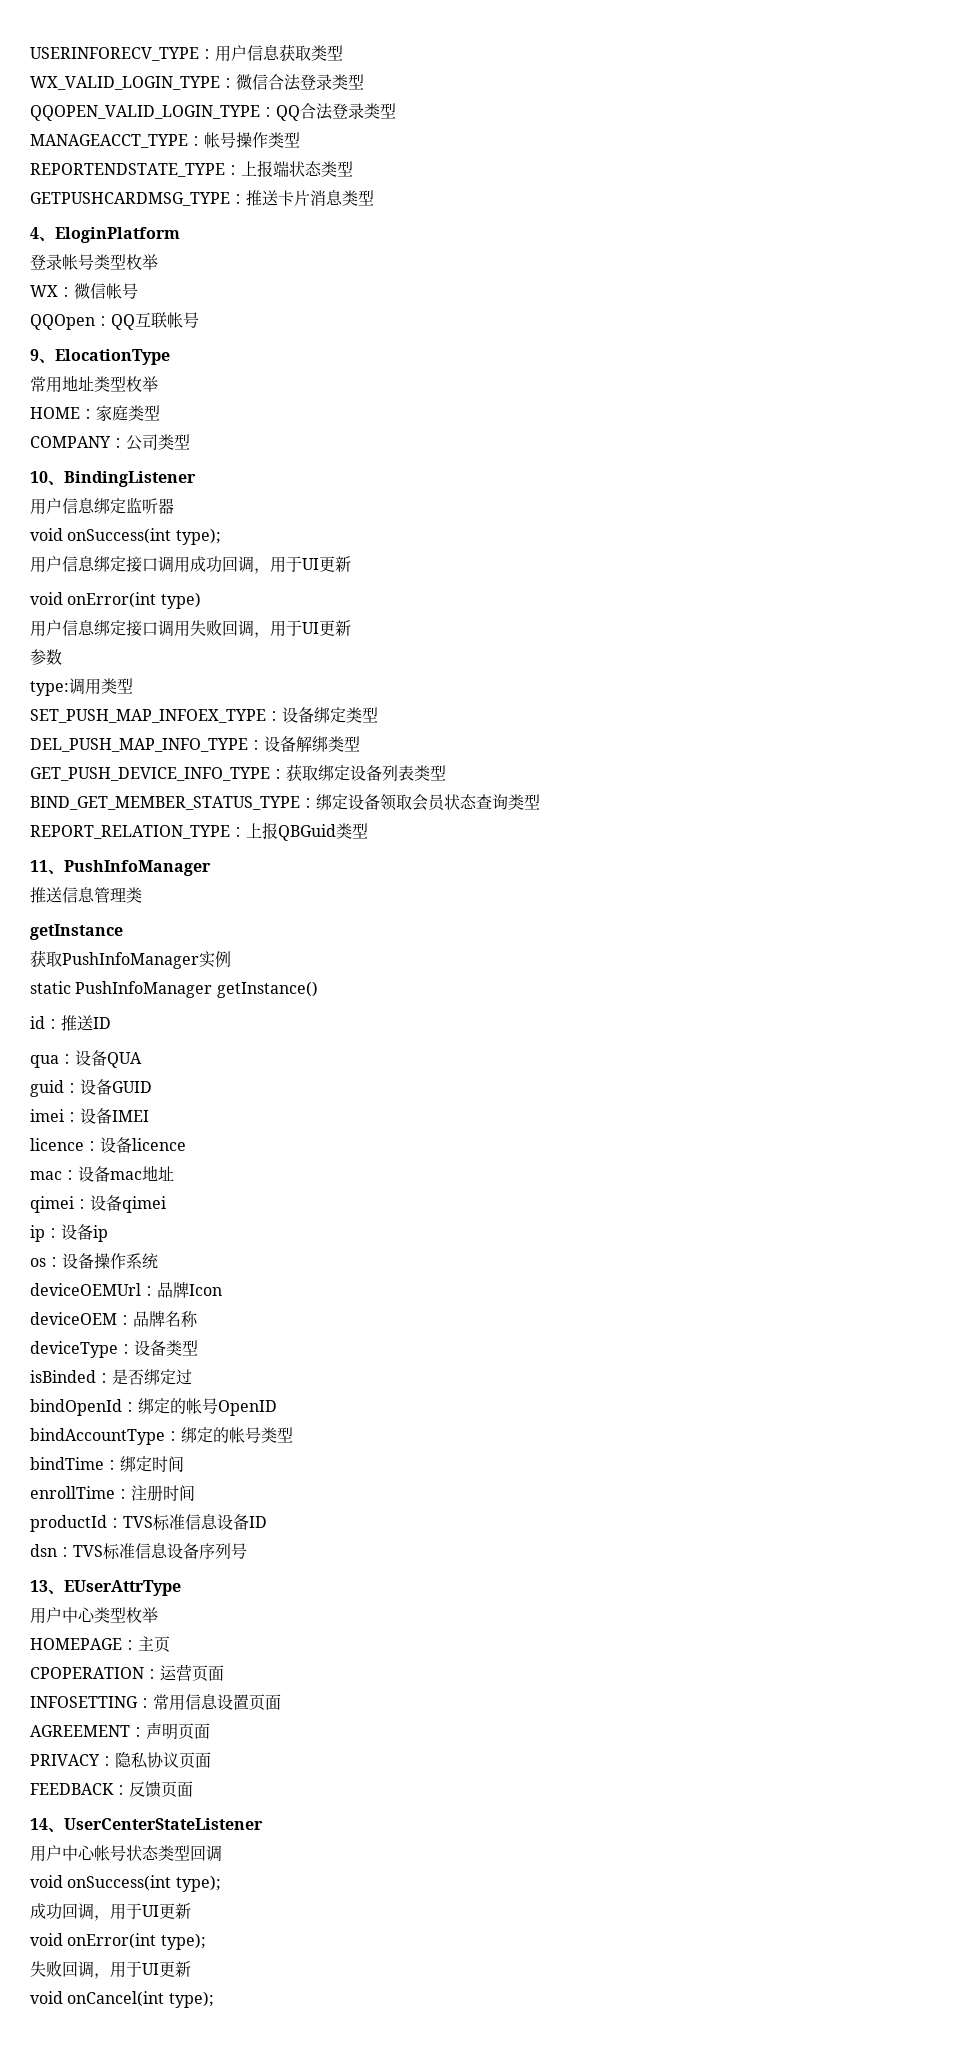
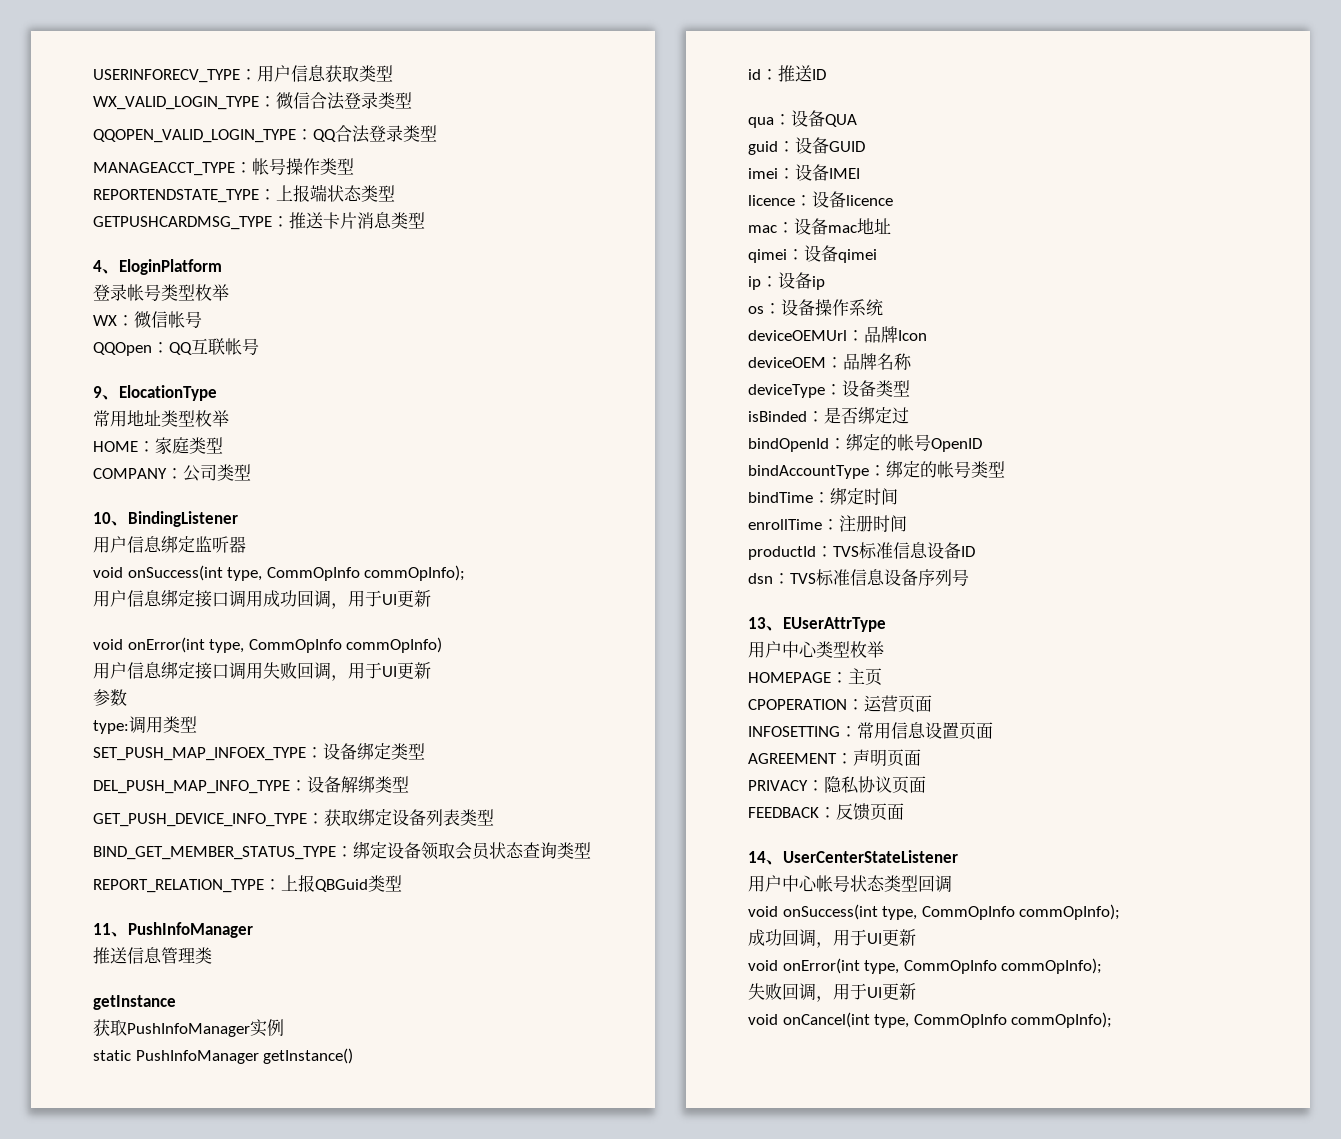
[175,528,221,545] type); -> [227,565,466,581] type, CommOpInfo commOpInfo);
[160,592,201,609] type) -> [209,637,443,653] type, CommOpInfo commOpInfo)
[175,1875,221,1892] [30,1903,191,1921] [30,1933,206,1950] type); // 成功回调，用于UI更新 // void onError(int type); -> [882,904,1121,920] [748,929,916,948] [748,958,1103,974] type, CommOpInfo commOpInfo); // 成功回调，用于UI更新 // void onError(int type, CommOpInfo commOpInfo);
[168,1991,214,2008] type); -> [874,1012,1113,1028] type, CommOpInfo commOpInfo);

